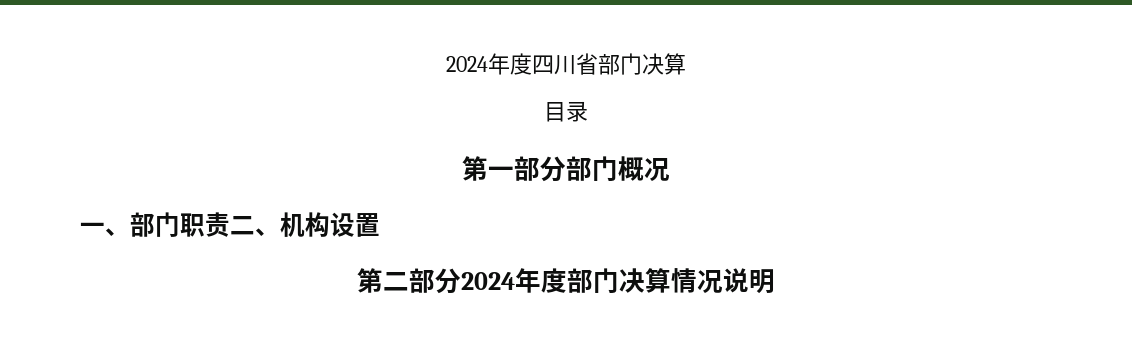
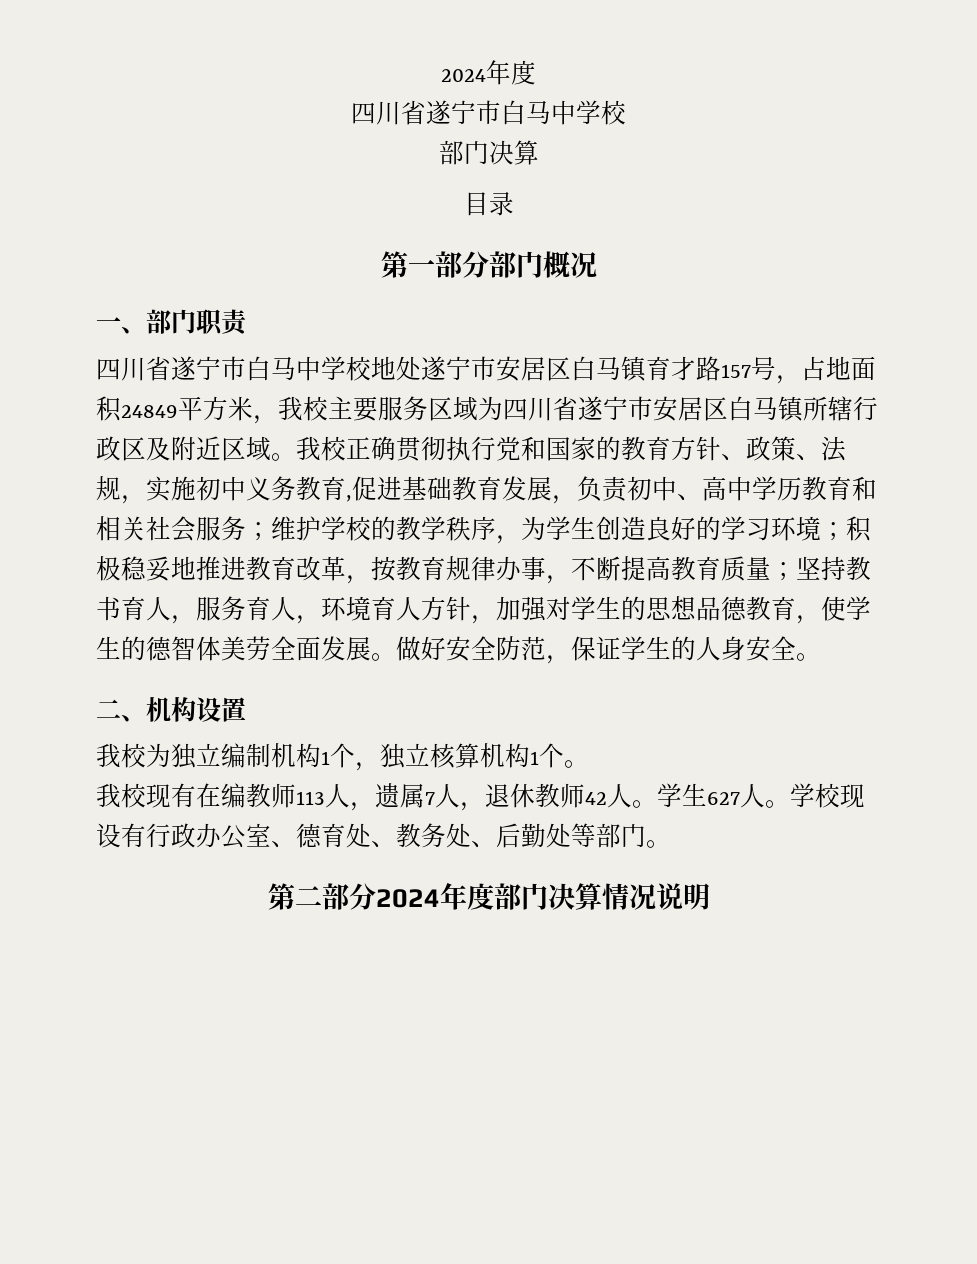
[446,53,598,75] 2024年度四川省 -> [441,60,536,85] [351,100,626,125] 2024年度 // 四川省遂宁市白马中学校 //
[230,212,380,237] 二、机构设置 -> [96,356,876,384] [96,396,878,424] [96,436,847,462] [96,476,877,504] [96,516,872,544] [96,556,871,584] [96,596,871,624] [96,636,821,664] [96,696,246,722] [96,743,589,771] [96,783,865,811] [96,823,671,849] // 四川省遂宁市白马中学校地处遂宁市安居区白马镇育才路157号，占地面积24849平方米，我校主要服务区域为四川省遂宁市安居区白马镇所辖行政区及附近区域。我校正确贯彻执行党和国家的教育方针、政策、法规，实施初中义务教育,促进基础教育发展，负责初中、高中学历教育和相关社会服务；维护学校的教学秩序，为学生创造良好的学习环境；积极稳妥地推进教育改革，按教育规律办事，不断提高教育质量；坚持教书育人，服务育人，环境育人方针，加强对学生的思想品德教育，使学生的德智体美劳全面发展。做好安全防范，保证学生的人身安全。 // 二、机构设置 // 我校为独立编制机构1个，独立核算机构1个。 // 我校现有在编教师113人，遗属7人，退休教师42人。学生627人。学校现设有行政办公室、德育处、教务处、后勤处等部门。

